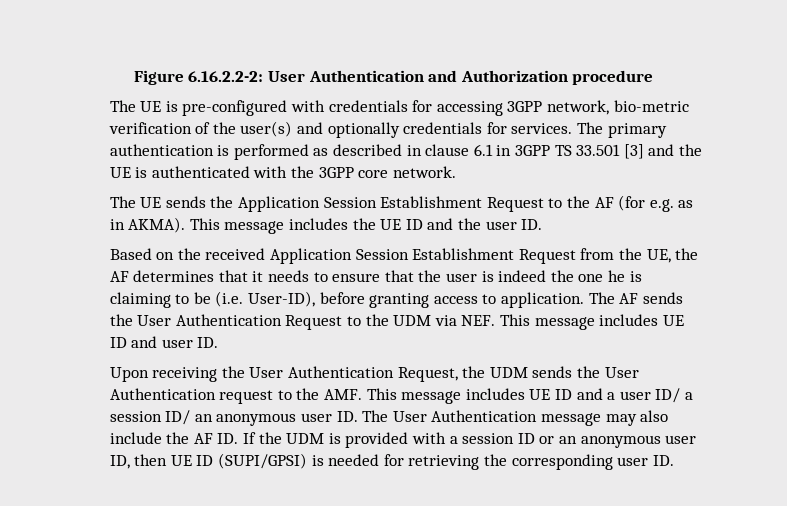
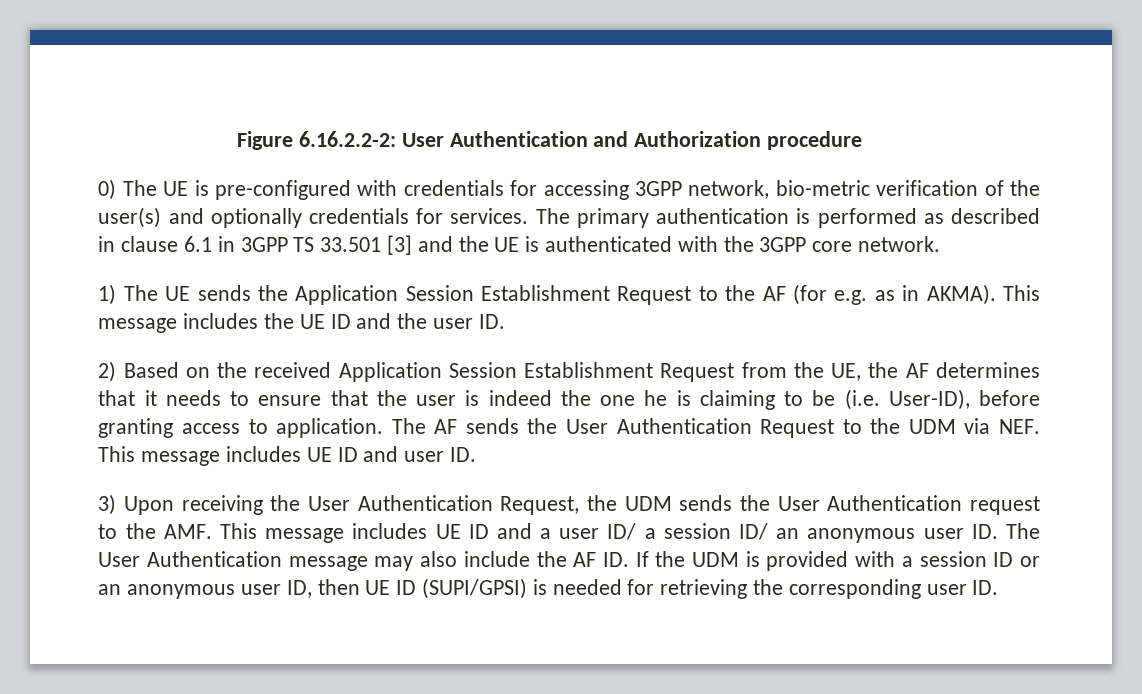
(654, 77) none -> [98,179,117,200] 0)
(456, 172) none -> [98,284,117,305] 1)
(543, 224) none -> [98,361,117,382] 2)
(219, 342) none -> [98,494,117,515] 3)

